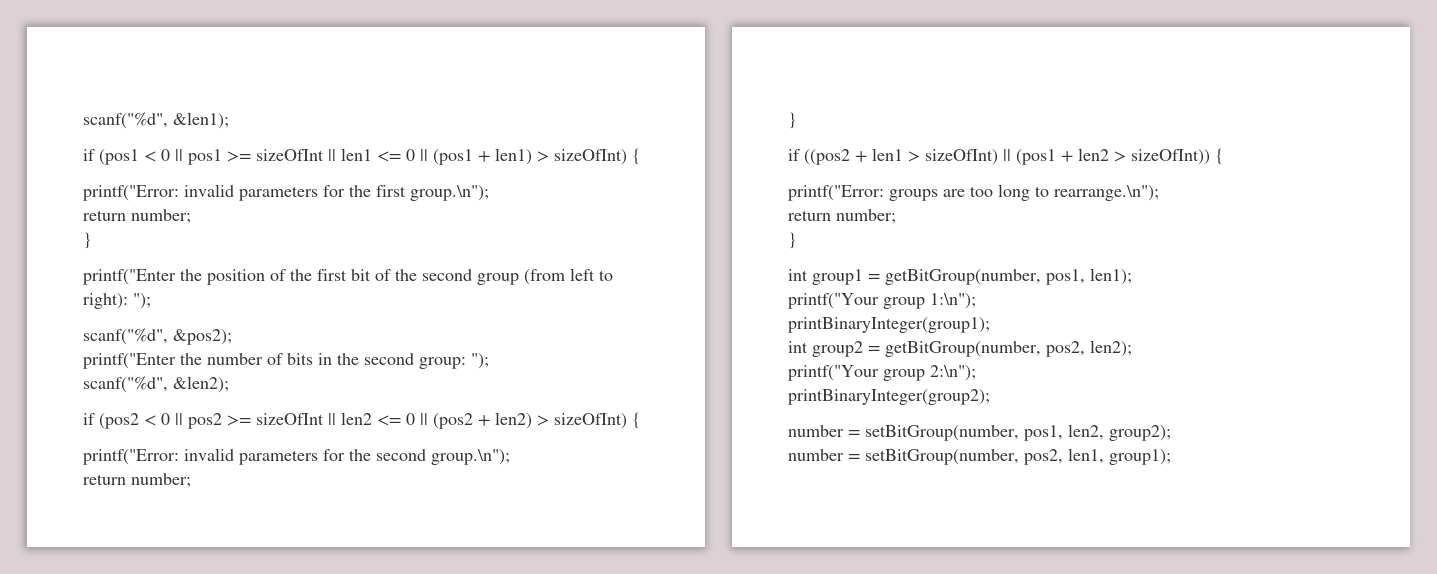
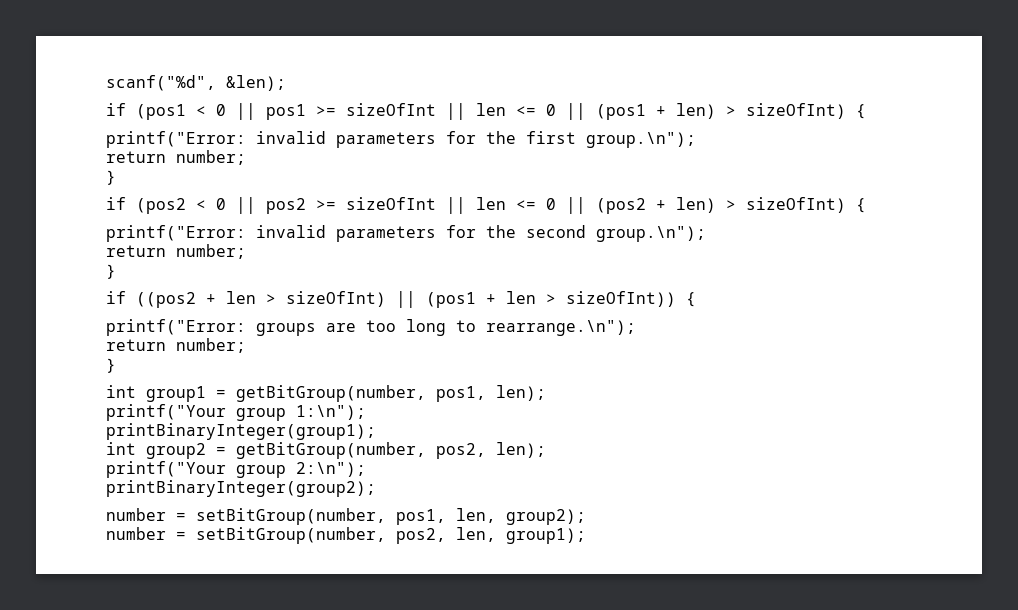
[83,112,229,129] scanf("%d", &len1); -> [106,75,286,91] scanf("%d", &len);
[341,148,372,161] len1 -> [476,103,506,116] len
[495,148,532,165] len1) -> [676,103,716,119] len)
[83,268,613,285] [83,293,151,309] [83,328,232,345] [83,353,489,369] [83,376,229,393] // printf("Enter the position of the first bit of the second group (from left to right): "); // scanf("%d", &pos2); // printf("Enter the number of bits in the second group: "); // scanf("%d", &len2); -> (116, 177) none
[341,412,372,425] len2 -> [476,197,506,210] len
[495,412,532,429] len2) -> [676,197,716,213] len)
[872,148,903,161] len1 -> [226,291,256,304] len
[1078,148,1109,161] len2 -> [506,291,536,304] len
[1090,268,1132,285] len1); -> [496,385,546,401] len);
[1090,340,1132,357] len2); -> [496,442,546,458] len);
[1068,424,1104,440] len2, -> [456,508,496,523] len,
[1068,448,1104,464] len1, -> [456,527,496,542] len,

